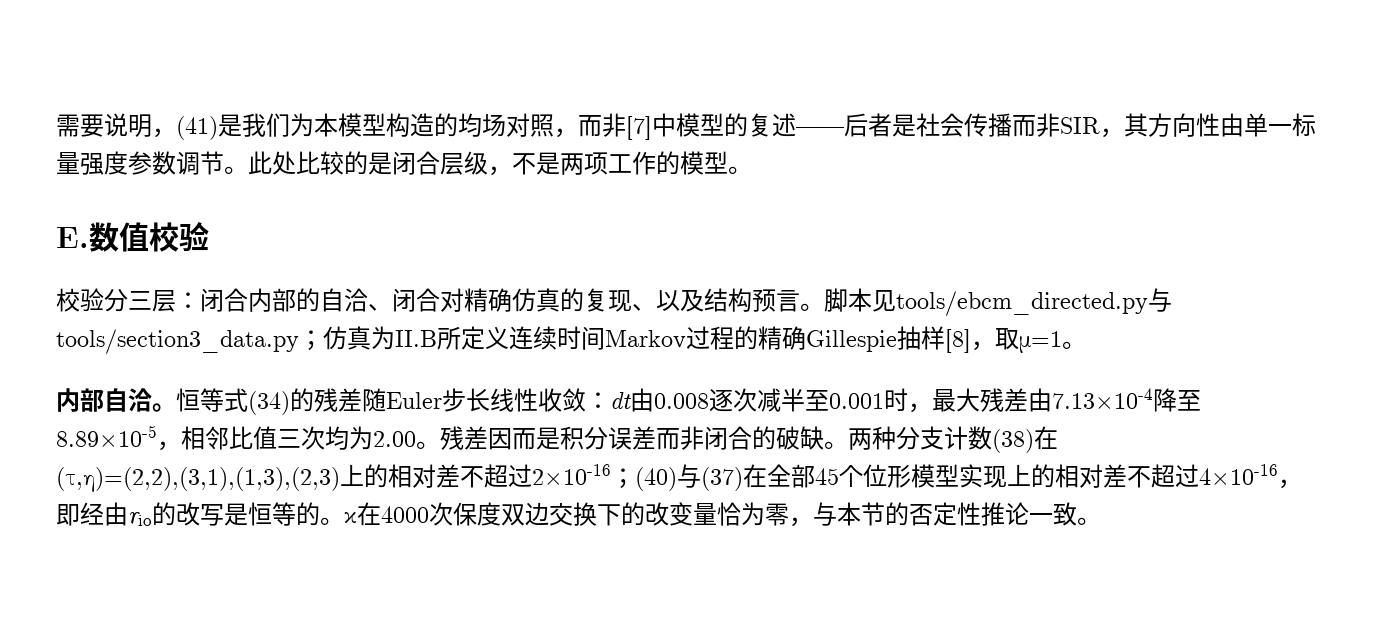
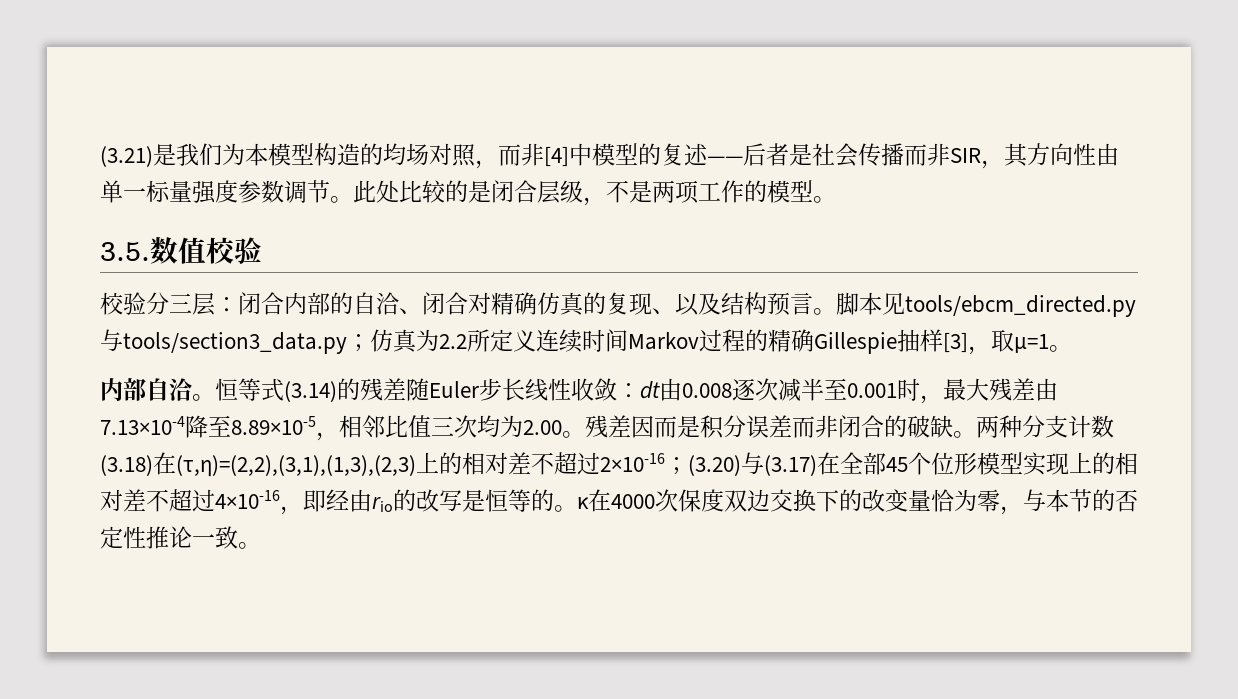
[56,113,218,140] 需要说明，(41) -> [100,146,153,167] (3.21)
[626,116,652,140] [7] -> [544,146,569,167] [4]
[56,227,89,248] E. -> [100,242,150,261] 3.5.
[395,330,437,347] II.B -> [439,334,467,349] 2.2
[945,329,971,353] [8] -> [943,332,968,353] [3]
[248,391,290,415] (34) -> [284,381,337,402] (3.14)
[992,429,1034,453] (38) -> [100,455,153,476] (3.18)
[635,464,743,491] (40)与(37) -> [688,452,817,476] (3.20)与(3.17)

